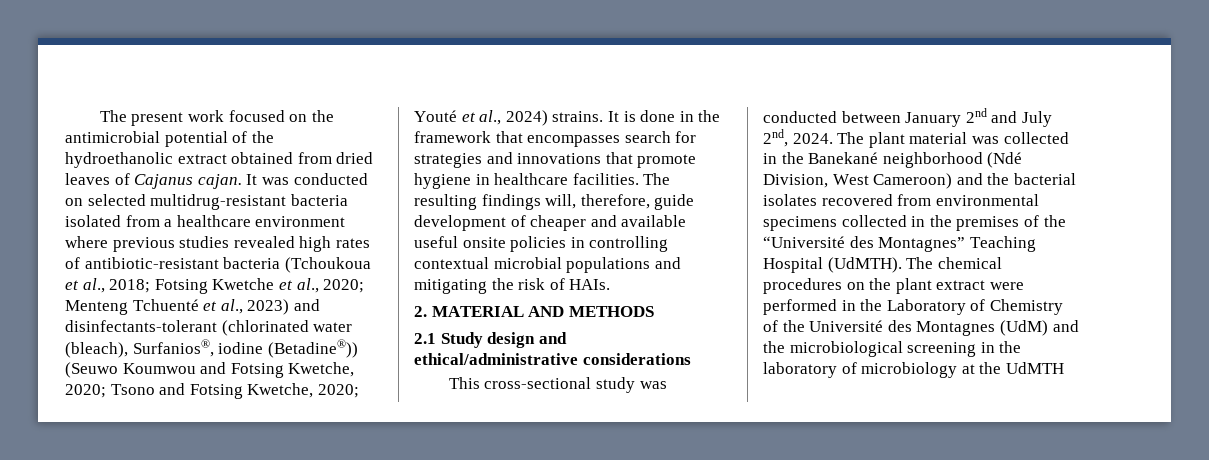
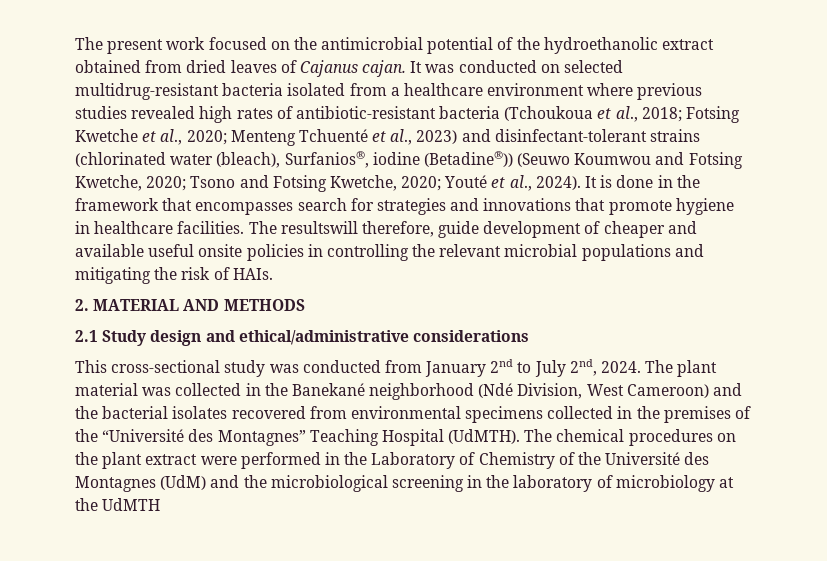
[65,320,217,332] disinfectants-tolerant -> [494,129,701,142] disinfectant-tolerant strains
[505,110,604,126] 2024) strains. -> [535,176,581,190] 2024).
[414,194,577,210] resulting findings will, -> [280,221,358,234] resultswill
[414,257,489,269] contextual -> [412,244,502,257] the relevant
[841,111,901,123] between -> [384,360,422,373] from
[991,111,1018,123] and -> [517,362,532,373] to

